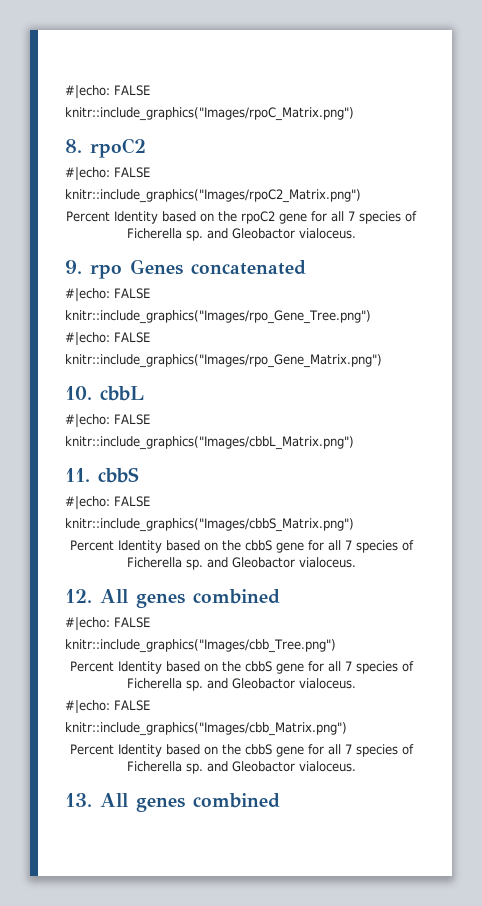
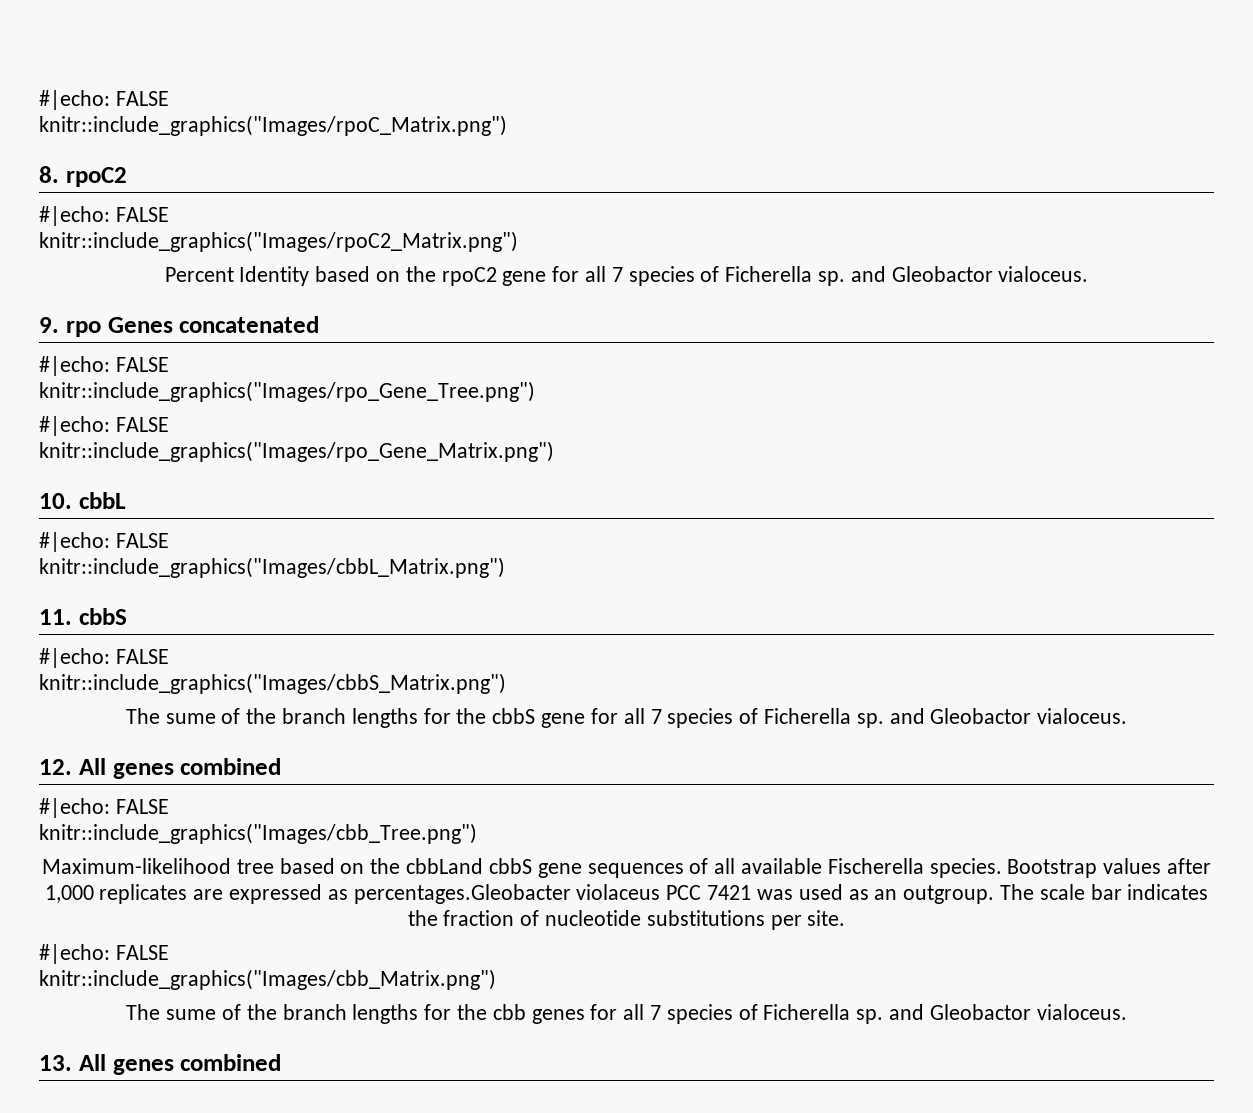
[69,540,218,553] Percent Identity based on -> [125,708,451,728] The sume of the branch lengths for
[69,661,414,674] [126,678,356,691] [65,700,150,714] [65,722,347,736] [69,744,304,757] Percent Identity based on the cbbS gene for all 7 species of Ficherella sp. and Gleobactor vialoceus. // #|echo: FALSE // knitr::include_graphics("Images/cbb_Matrix.png") // Percent Identity based on the cbbS gene -> [42,858,1211,878] [44,884,1209,904] [407,910,846,930] [39,944,169,964] [39,969,496,990] [126,1004,585,1024] Maximum-likelihood tree based on the cbbLand cbbS gene sequences of all available Fischerella species. Bootstrap values after 1,000 replicates are expressed as percentages.Gleobacter violaceus PCC 7421 was used as an outgroup. The scale bar indicates the fraction of nucleotide substitutions per site. // #|echo: FALSE // knitr::include_graphics("Images/cbb_Matrix.png") // The sume of the branch lengths for the cbb genes

